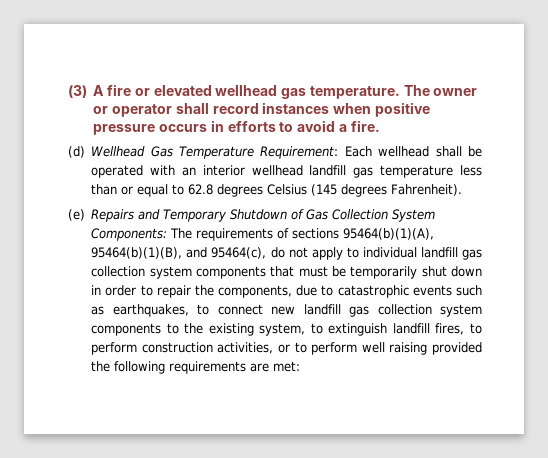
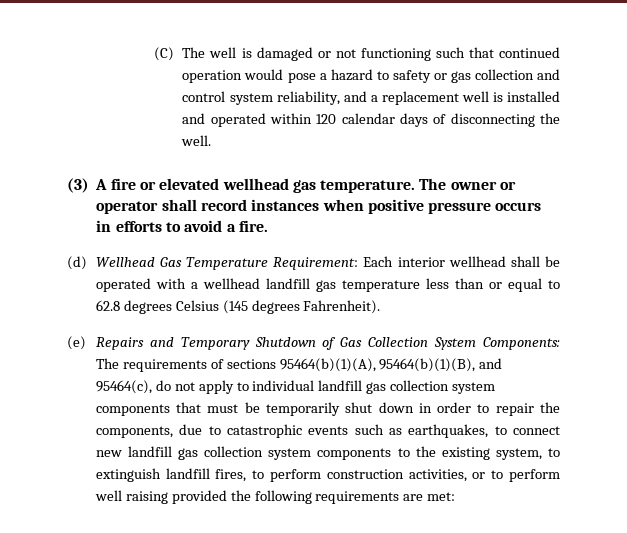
(68, 91) none -> [153,47,560,61] [182,69,560,83] [182,91,561,105] [182,113,561,127] [181,135,212,146] (C) The well is damaged or not functioning such that continued operation would pose a hazard to safety or gas collection and control system reliability, and a replacement well is installed and operated within 120 calendar days of disconnecting the well. //
(372, 151) none -> [397,257,445,267] interior
[181,165,245,176] an interior -> [190,282,198,289] a

